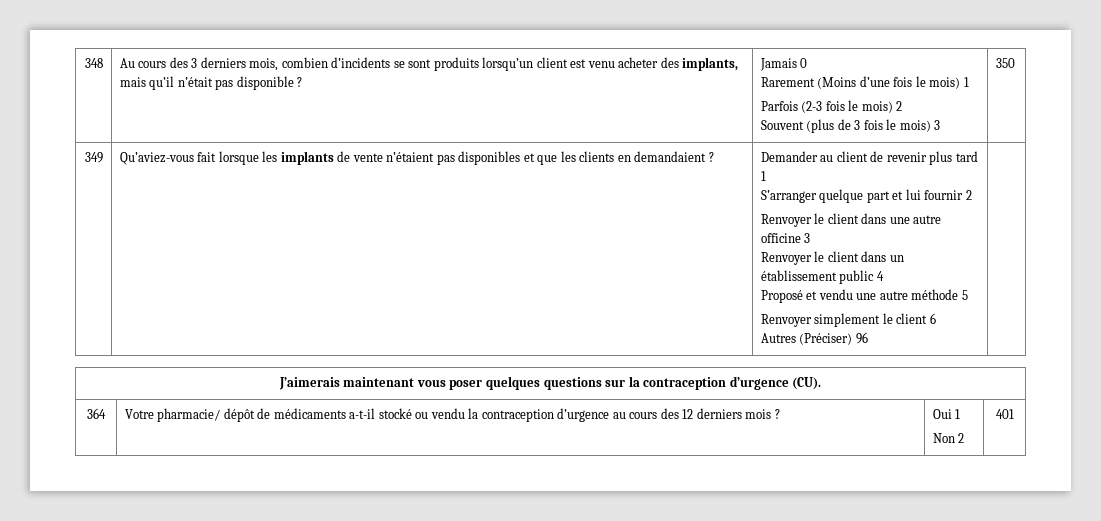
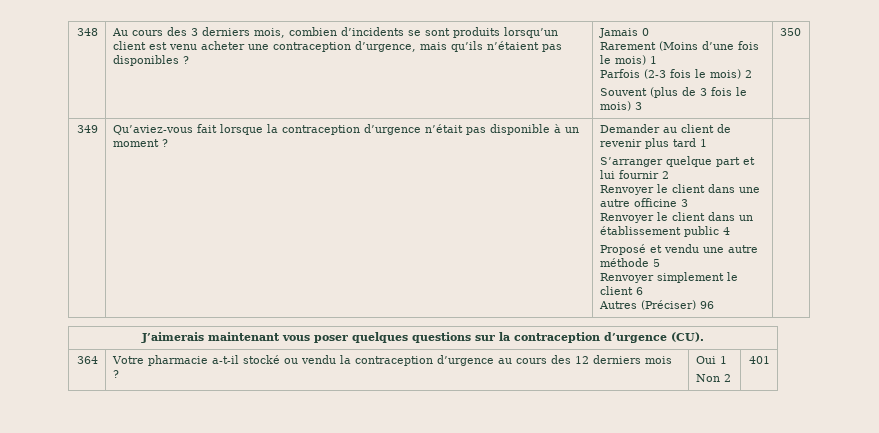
[660,57,739,71] [119,76,294,90] des implants, mais qu’il n’était pas disponible -> [247,41,562,52] [112,55,179,66] une contraception d’urgence, mais qu’ils n’étaient pas disponibles
[262,151,707,165] les implants de vente n’étaient pas disponibles et que les clients en demandaient -> [266,124,579,135] [112,139,159,147] la contraception d’urgence n’était pas disponible à un moment
[157,408,346,422] pharmacie/ dépôt de médicaments -> [147,355,208,366] pharmacie

